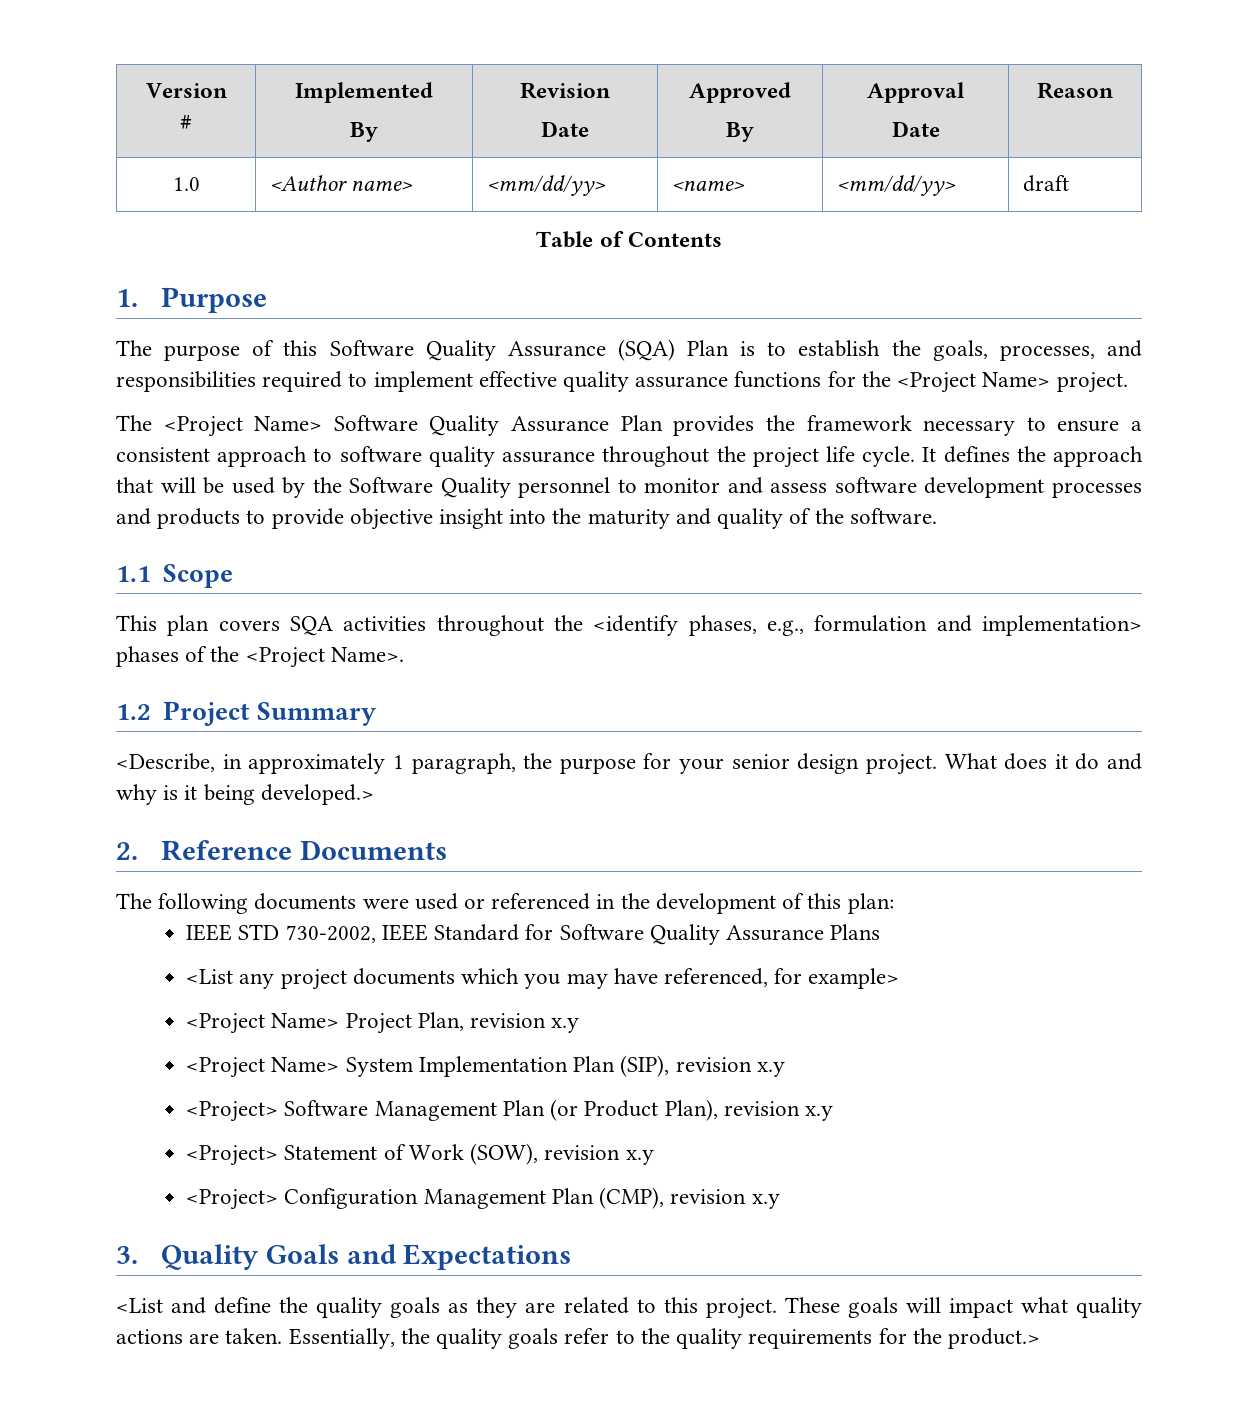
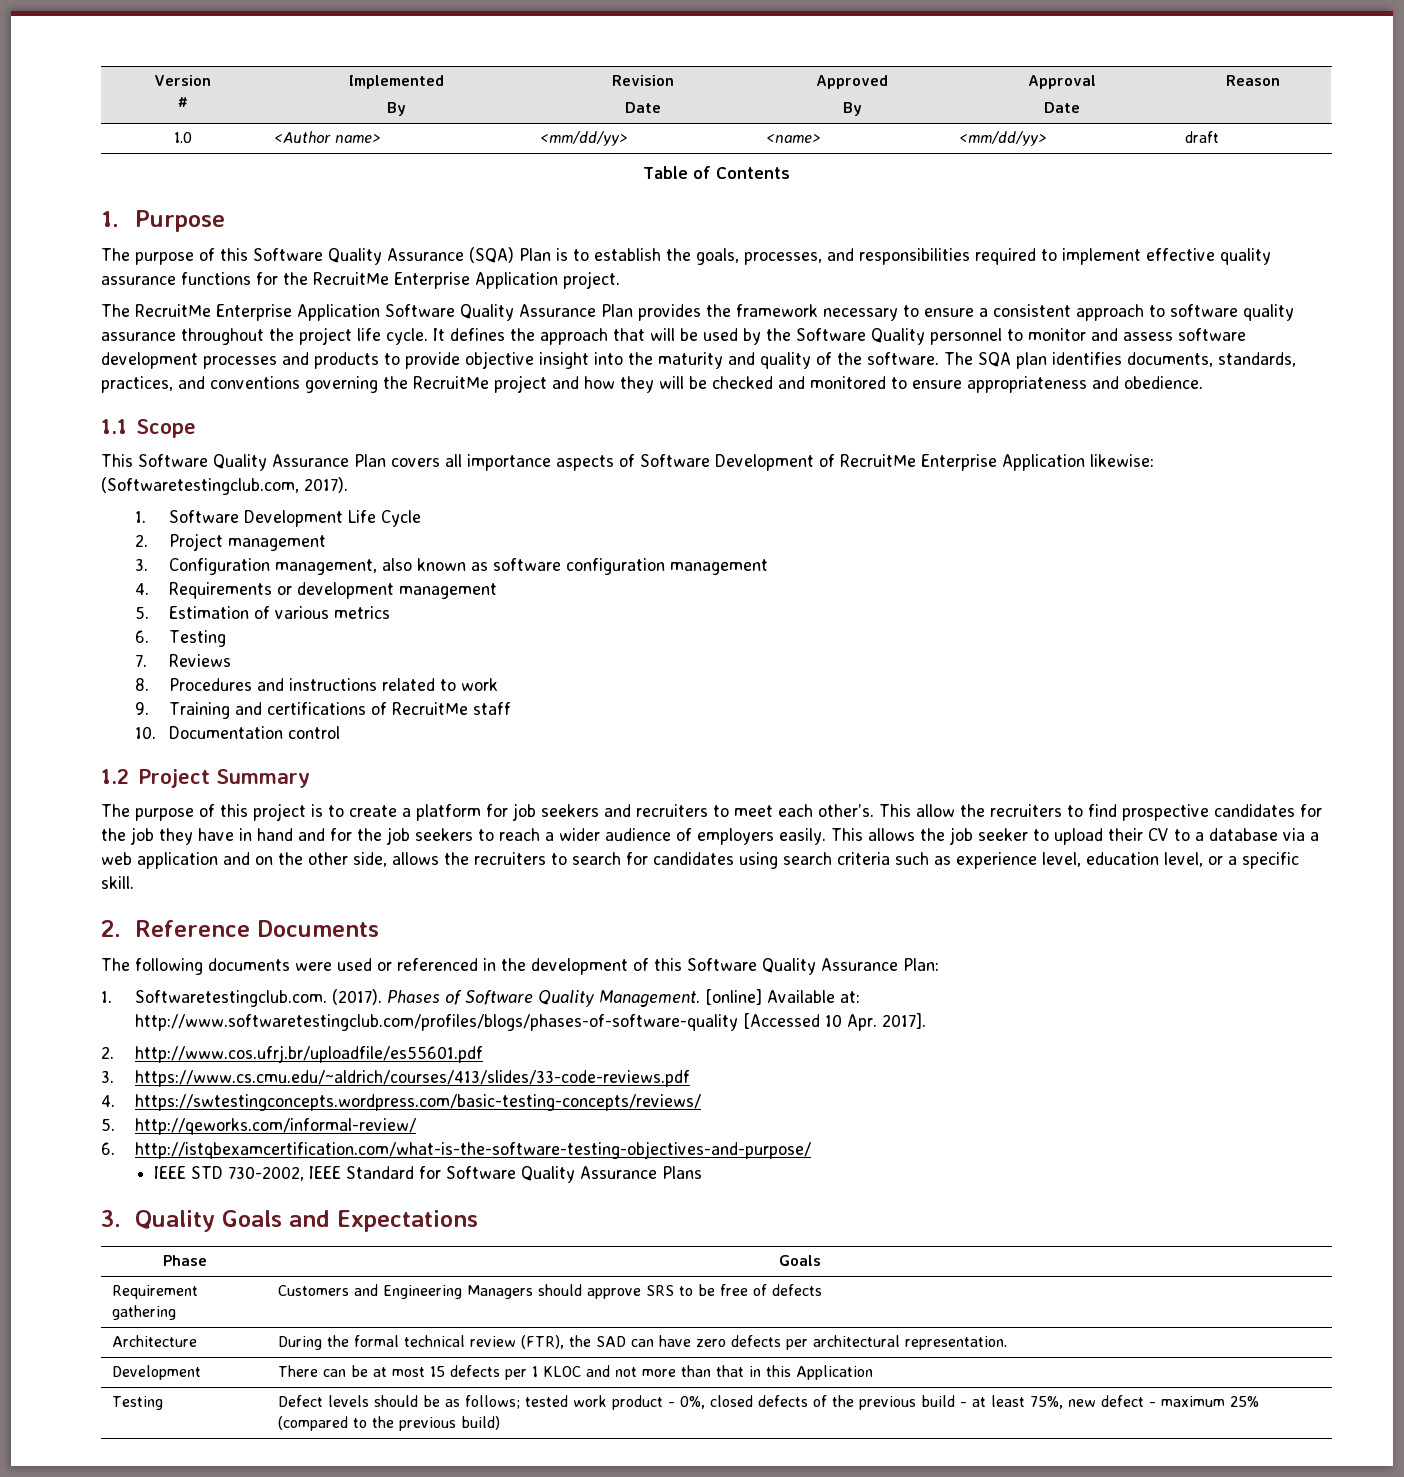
[897,372,1051,393] <Project Name> -> [313,272,558,289] RecruitMe Enterprise Application
[163,416,323,437] <Project Name> -> [135,304,380,321] RecruitMe Enterprise Application
[116,564,233,588] [116,615,1142,636] [116,646,404,668] [116,701,376,726] [116,753,1142,775] [116,784,374,805] // 1.1 Scope // This plan covers SQA activities throughout the <identify phases, e.g., formulation and implementation> phases of the <Project Name>. // 1.2 Project Summary // <Describe, in approximately 1 paragraph, the purpose for your senior design project. What does it do and why is it being developed.> -> [944,352,1296,369] [101,375,1203,393] [101,419,196,438] [101,454,1154,471] [101,477,348,495] [134,510,421,527] [134,533,326,551] [134,558,768,575] [134,582,497,599] [134,606,390,619] [134,630,226,647] [134,654,231,667] [134,678,498,691] [134,702,511,719] [134,726,340,739] [101,769,310,788] [101,803,1322,821] [101,827,1319,845] [101,852,1299,869] [101,876,134,889] The SQA plan identifies documents, standards, practices, and conventions governing the RecruitMe project and how they will be checked and monitored to ensure appropriateness and obedience. // 1.1 Scope // This Software Quality Assurance Plan covers all importance aspects of Software Development of RecruitMe Enterprise Application likewise: (Softwaretestingclub.com, 2017). // 1. Software Development Life Cycle // 2. Project management // 3. Configuration management, also known as software configuration management // 4. Requirements or development management // 5. Estimation of various metrics // 6. Testing // 7. Reviews // 8. Procedures and instructions related to work // 9. Training and certifications of RecruitMe staff // 10. Documentation control // 1.2 Project Summary // The purpose of this project is to create a platform for job seekers and recruiters to meet each other’s. This allow the recruiters to find prospective candidates for the job they have in hand and for the job seekers to reach a wider audience of employers easily. This allows the job seeker to upload their CV to a database via a web application and on the other side, allows the recruiters to search for candidates using search criteria such as experience level, education level, or a specific skill.
[847,893,894,914] plan: -> [687,958,939,975] [101,989,860,1007] [134,1013,926,1031] [101,1045,483,1063] [101,1070,690,1087] [101,1094,701,1111] [101,1118,416,1135] [101,1141,811,1159] Software Quality Assurance Plan: // 1. Softwaretestingclub.com. (2017). Phases of Software Quality Management. [online] Available at: http://www.softwaretestingclub.com/profiles/blogs/phases-of-software-quality [Accessed 10 Apr. 2017]. // 2. http://www.cos.ufrj.br/uploadfile/es55601.pdf // 3. https://www.cs.cmu.edu/~aldrich/courses/413/slides/33-code-reviews.pdf // 4. https://swtestingconcepts.wordpress.com/basic-testing-concepts/reviews/ // 5. http://qeworks.com/informal-review/ // 6. http://istqbexamcertification.com/what-is-the-software-testing-objectives-and-purpose/
[186,968,900,990] [186,1012,580,1034] [186,1055,785,1078] [186,1099,833,1122] [186,1143,654,1166] [186,1187,780,1210] // <List any project documents which you may have referenced, for example> // <Project Name> Project Plan, revision x.y // <Project Name> System Implementation Plan (SIP), revision x.y // <Project> Software Management Plan (or Product Plan), revision x.y // <Project> Statement of Work (SOW), revision x.y // <Project> Configuration Management Plan (CMP), revision x.y -> (703, 1172) none
[116,1297,1142,1319] [116,1328,1040,1349] // <List and define the quality goals as they are related to this project. These goals will impact what quality actions are taken. Essentially, the quality goals refer to the quality requirements for the product.> -> [162,1255,207,1266] [778,1255,821,1266] [112,1285,199,1299] [112,1305,177,1320] [278,1284,823,1299] [112,1335,198,1347] [278,1335,1008,1350] [112,1365,202,1380] [278,1365,874,1380] [112,1396,164,1410] [278,1395,1260,1410] [278,1416,501,1431] // Phase | Goals // Requirement gathering | Customers and Engineering Managers should approve SRS to be free of defects // Architecture | During the formal technical review (FTR), the SAD can have zero defects per architectural representation. // Development | There can be at most 15 defects per 1 KLOC and not more than that in this Application // Testing | Defect levels should be as follows; tested work product - 0%, closed defects of the previous build - at least 75%, new defect - maximum 25% (compared to the previous build)

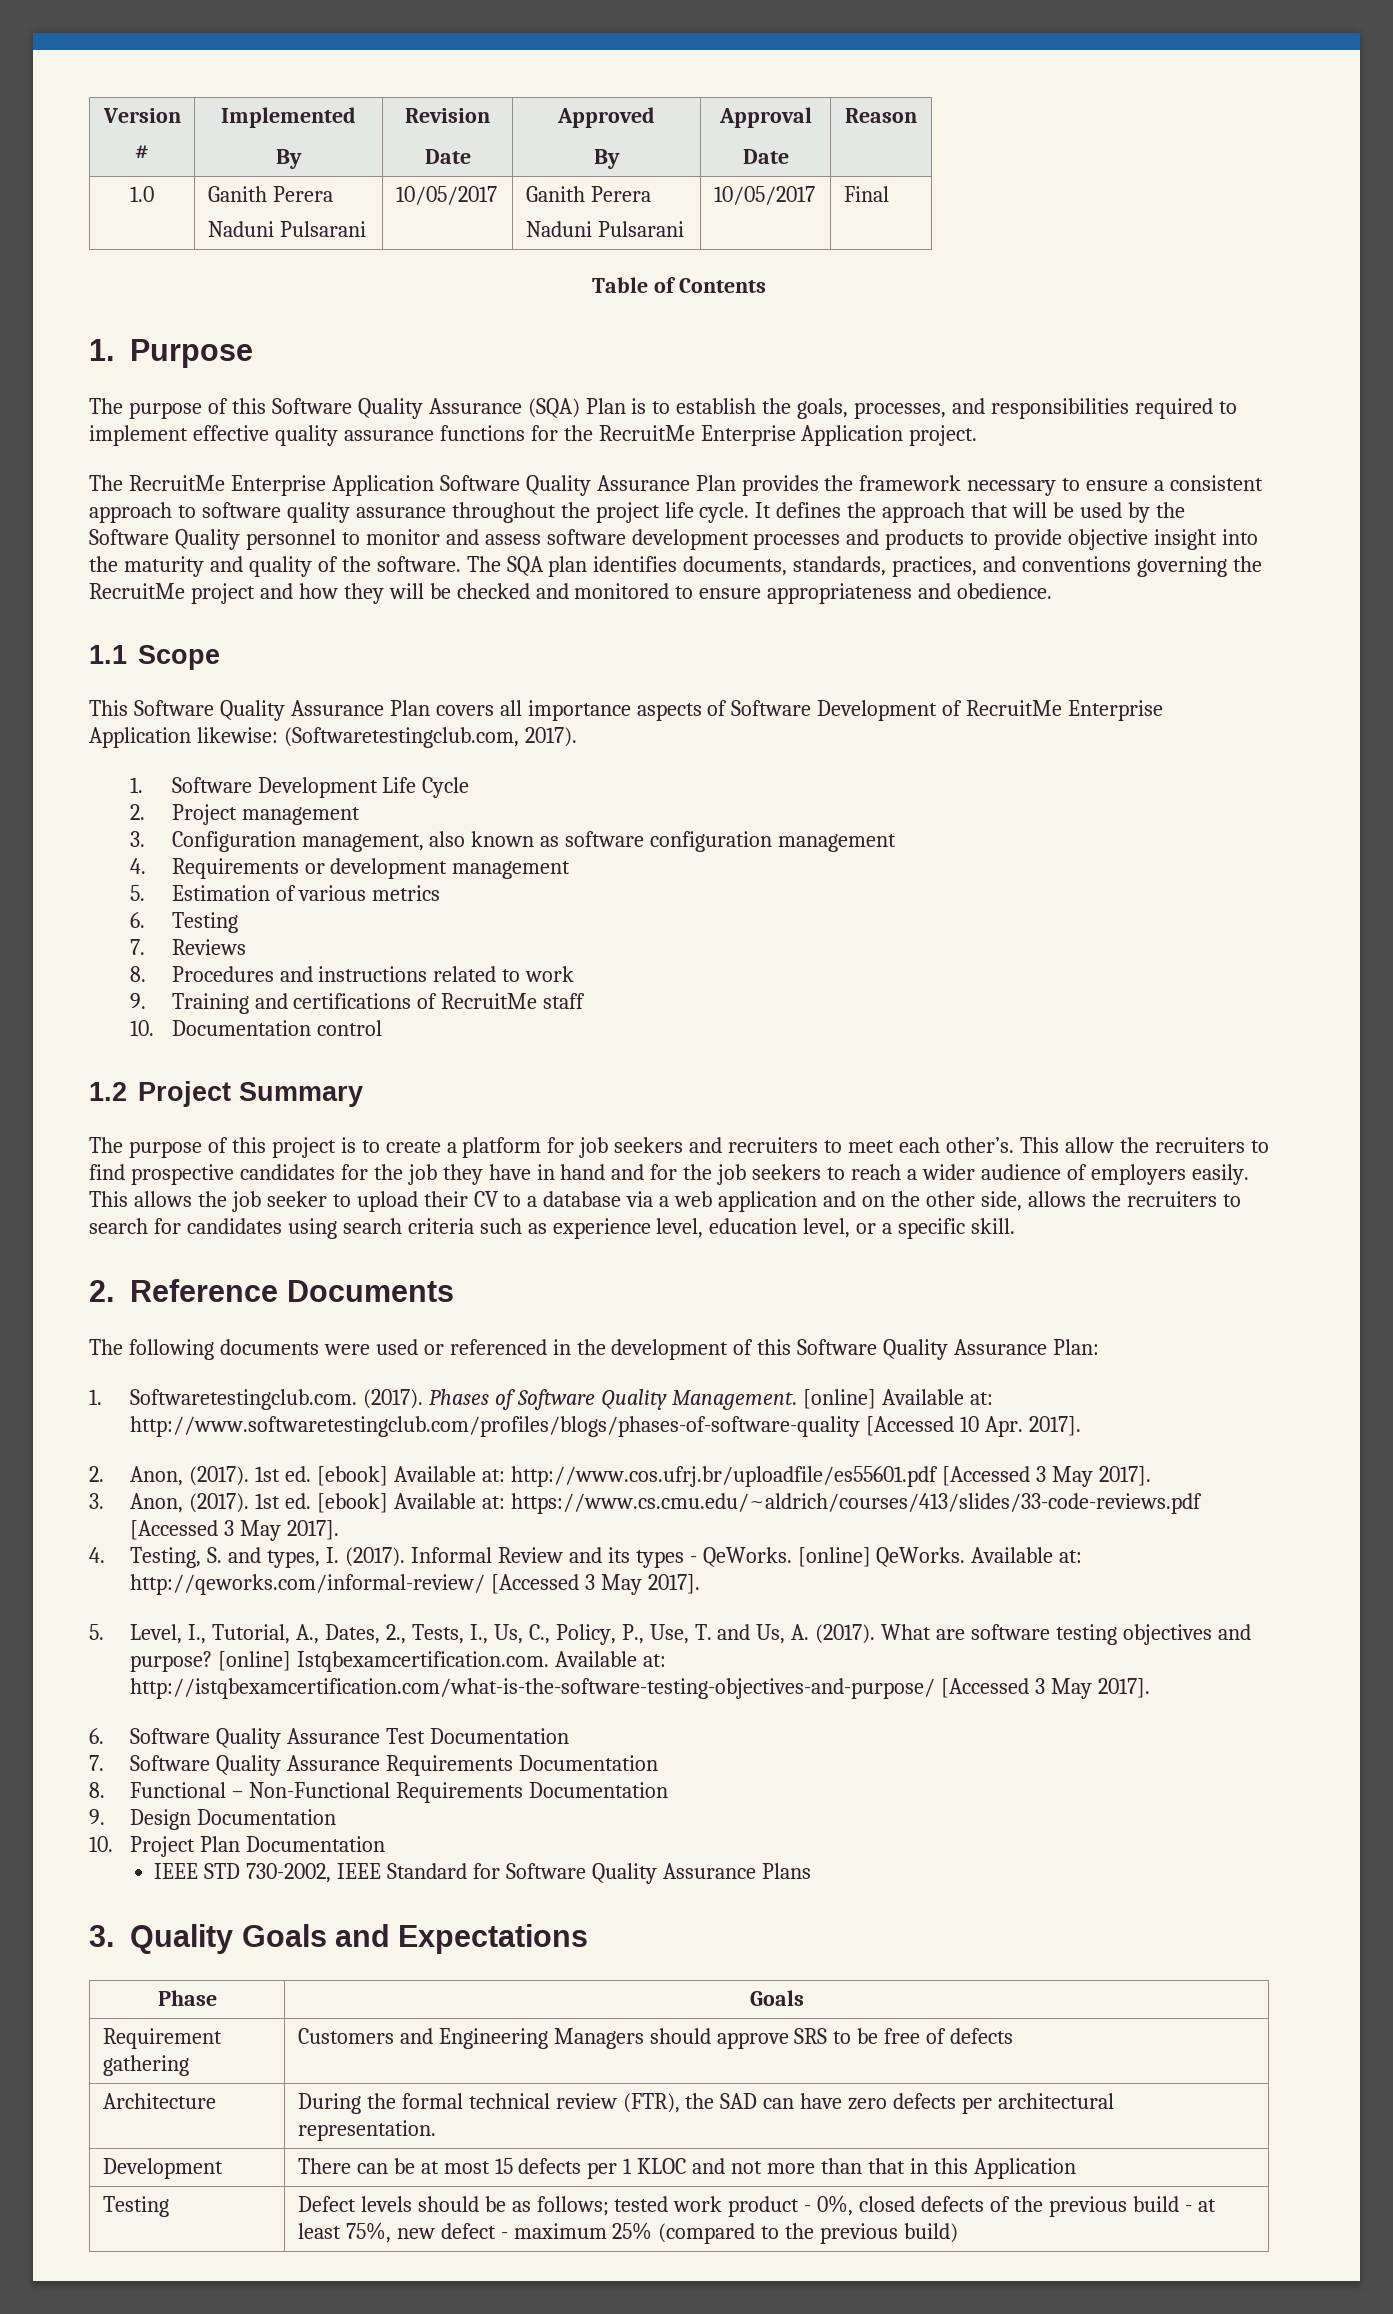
[274,131,382,143] [540,131,629,146] [766,134,822,143] [959,131,1048,146] [1185,131,1220,143] <Author name> | <mm/dd/yy> | <name> | <mm/dd/yy> | draft -> [207,186,333,202] [207,221,366,237] [395,186,497,205] [525,186,651,202] [525,221,684,237] [713,186,815,205] [843,186,889,202] Ganith Perera // Naduni Pulsarani | 10/05/2017 | Ganith Perera // Naduni Pulsarani | 10/05/2017 | Final
[134,1045,483,1063] [101,1070,690,1087] [101,1094,701,1111] [101,1118,416,1135] [101,1141,811,1159] http://www.cos.ufrj.br/uploadfile/es55601.pdf // 3. https://www.cs.cmu.edu/~aldrich/courses/413/slides/33-code-reviews.pdf // 4. https://swtestingconcepts.wordpress.com/basic-testing-concepts/reviews/ // 5. http://qeworks.com/informal-review/ // 6. http://istqbexamcertification.com/what-is-the-software-testing-objectives-and-purpose/ -> [130,1466,1151,1487] [89,1493,1202,1514] [130,1520,340,1541] [89,1547,1083,1568] [130,1574,701,1595] [89,1624,1251,1645] [130,1651,667,1672] [130,1678,1151,1699] [89,1728,570,1749] [89,1755,659,1776] [89,1782,669,1803] [89,1809,337,1830] [89,1836,386,1857] Anon, (2017). 1st ed. [ebook] Available at: http://www.cos.ufrj.br/uploadfile/es55601.pdf [Accessed 3 May 2017]. // 3. Anon, (2017). 1st ed. [ebook] Available at: https://www.cs.cmu.edu/~aldrich/courses/413/slides/33-code-reviews.pdf [Accessed 3 May 2017]. // 4. Testing, S. and types, I. (2017). Informal Review and its types - QeWorks. [online] QeWorks. Available at: http://qeworks.com/informal-review/ [Accessed 3 May 2017]. // 5. Level, I., Tutorial, A., Dates, 2., Tests, I., Us, C., Policy, P., Use, T. and Us, A. (2017). What are software testing objectives and purpose? [online] Istqbexamcertification.com. Available at: http://istqbexamcertification.com/what-is-the-software-testing-objectives-and-purpose/ [Accessed 3 May 2017]. // 6. Software Quality Assurance Test Documentation // 7. Software Quality Assurance Requirements Documentation // 8. Functional – Non-Functional Requirements Documentation // 9. Design Documentation // 10. Project Plan Documentation

